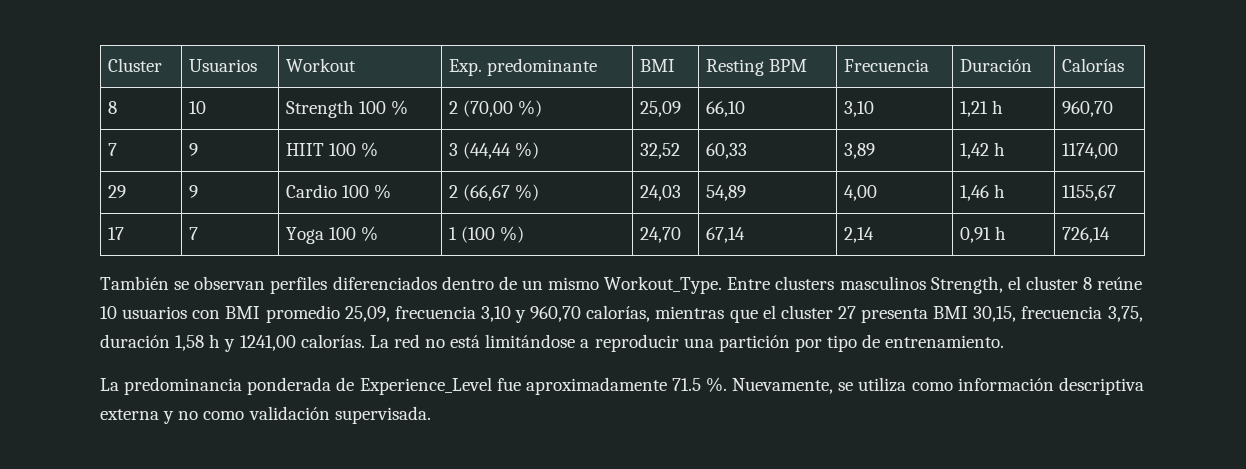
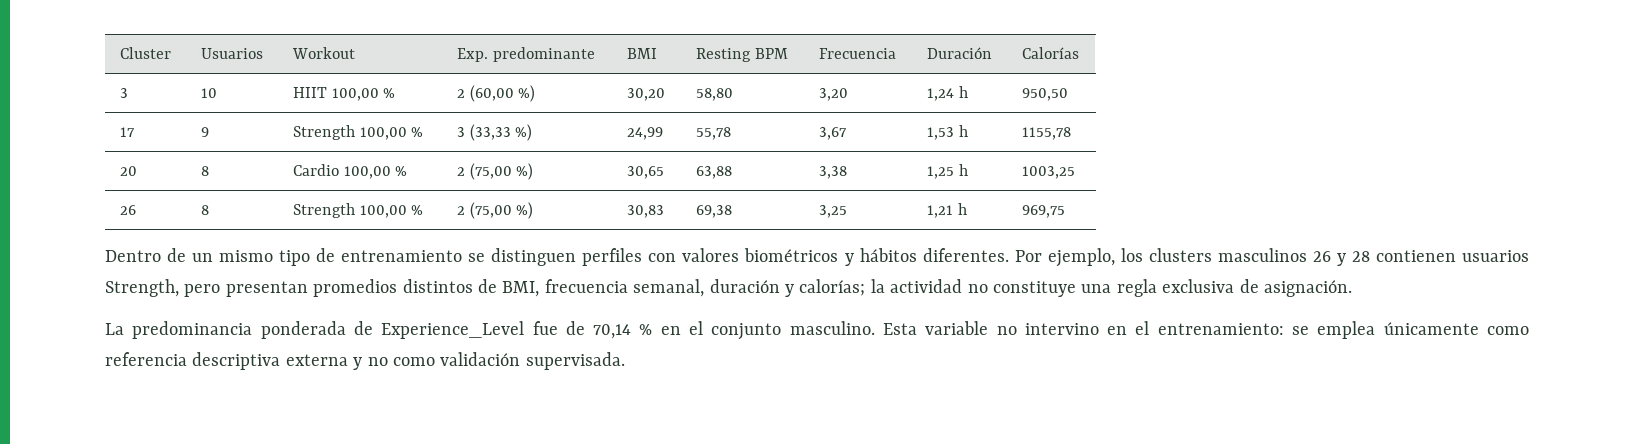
[107,101,117,114] 8 -> [119,88,128,98] 3
[285,100,409,118] [448,100,543,117] [639,101,681,117] [705,101,745,117] [843,101,874,117] [959,100,1003,117] [1061,101,1113,117] [107,143,117,156] [188,143,198,156] [285,142,379,157] [448,142,540,159] [639,143,680,159] [705,143,747,159] [843,143,875,159] [959,142,1005,159] [1061,143,1118,159] [107,185,126,198] [188,185,198,198] [285,184,392,199] [448,184,540,201] [639,185,681,201] [705,185,746,201] [843,185,877,201] [959,184,1005,201] [1061,185,1116,201] [107,227,124,240] [188,227,198,240] [285,226,379,244] [448,226,525,243] [639,227,681,243] [705,227,745,243] [843,227,874,243] [959,226,1006,243] [1061,227,1110,243] [100,276,1143,294] [100,305,1143,323] [100,334,1005,352] Strength 100 % | 2 (70,00 %) | 25,09 | 66,10 | 3,10 | 1,21 h | 960,70 // 7 | 9 | HIIT 100 % | 3 (44,44 %) | 32,52 | 60,33 | 3,89 | 1,42 h | 1174,00 // 29 | 9 | Cardio 100 % | 2 (66,67 %) | 24,03 | 54,89 | 4,00 | 1,46 h | 1155,67 // 17 | 7 | Yoga 100 % | 1 (100 %) | 24,70 | 67,14 | 2,14 | 0,91 h | 726,14 // También se observan perfiles diferenciados dentro de un mismo Workout_Type. Entre clusters masculinos Strength, el cluster 8 reúne 10 usuarios con BMI promedio 25,09, frecuencia 3,10 y 960,70 calorías, mientras que el cluster 27 presenta BMI 30,15, frecuencia 3,75, duración 1,58 h y 1241,00 calorías. La red no está limitándose a reproducir una partición por tipo de entrenamiento. -> [292,87,396,101] [456,85,536,102] [626,88,665,101] [695,88,733,101] [818,88,848,101] [926,86,968,101] [1021,88,1068,101] [119,127,135,137] [200,127,209,137] [292,125,424,140] [456,124,533,141] [626,127,663,140] [695,127,731,140] [818,127,847,140] [926,125,968,140] [1021,127,1071,140] [119,166,137,176] [200,166,209,176] [292,164,408,179] [456,163,534,180] [626,166,664,179] [695,166,732,179] [818,166,847,179] [926,164,968,179] [1021,166,1075,179] [119,205,136,215] [200,205,209,215] [292,203,424,218] [456,202,534,219] [626,205,664,218] [695,205,732,218] [818,205,847,218] [926,203,967,218] [1021,205,1065,218] [105,248,1529,267] [105,279,1352,297] HIIT 100,00 % | 2 (60,00 %) | 30,20 | 58,80 | 3,20 | 1,24 h | 950,50 // 17 | 9 | Strength 100,00 % | 3 (33,33 %) | 24,99 | 55,78 | 3,67 | 1,53 h | 1155,78 // 20 | 8 | Cardio 100,00 % | 2 (75,00 %) | 30,65 | 63,88 | 3,38 | 1,25 h | 1003,25 // 26 | 8 | Strength 100,00 % | 2 (75,00 %) | 30,83 | 69,38 | 3,25 | 1,21 h | 969,75 // Dentro de un mismo tipo de entrenamiento se distinguen perfiles con valores biométricos y hábitos diferentes. Por ejemplo, los clusters masculinos 26 y 28 contienen usuarios Strength, pero presentan promedios distintos de BMI, frecuencia semanal, duración y calorías; la actividad no constituye una regla exclusiva de asignación.
[525,377,1054,395] aproximadamente 71.5 %. Nuevamente, se utiliza como información -> [565,321,1530,340] [105,352,187,366] de 70,14 % en el conjunto masculino. Esta variable no intervino en el entrenamiento: se emplea únicamente como referencia

